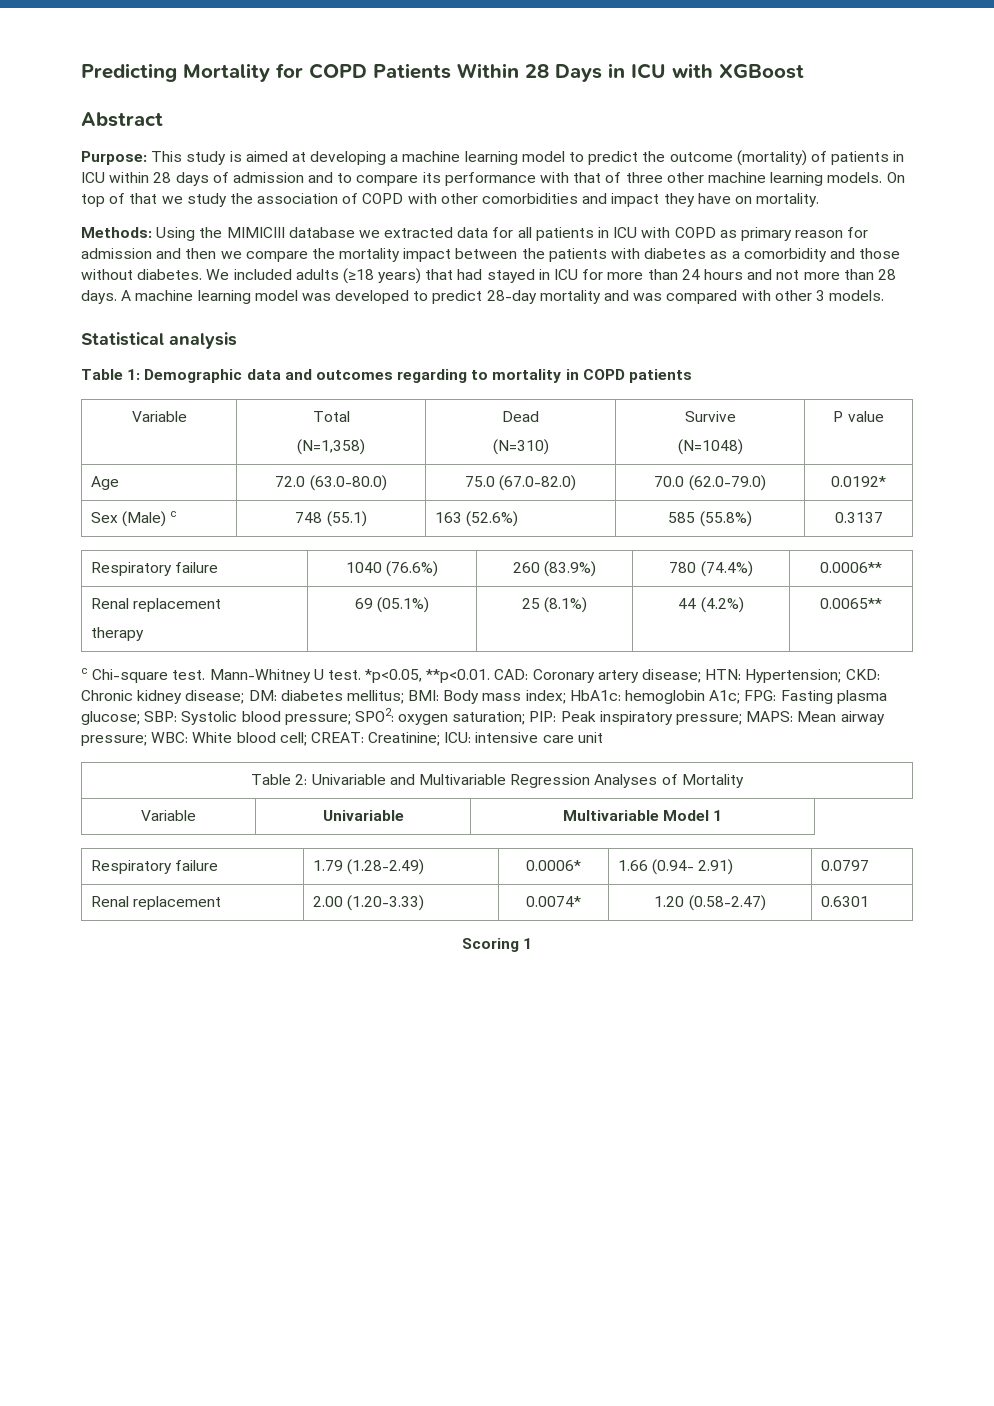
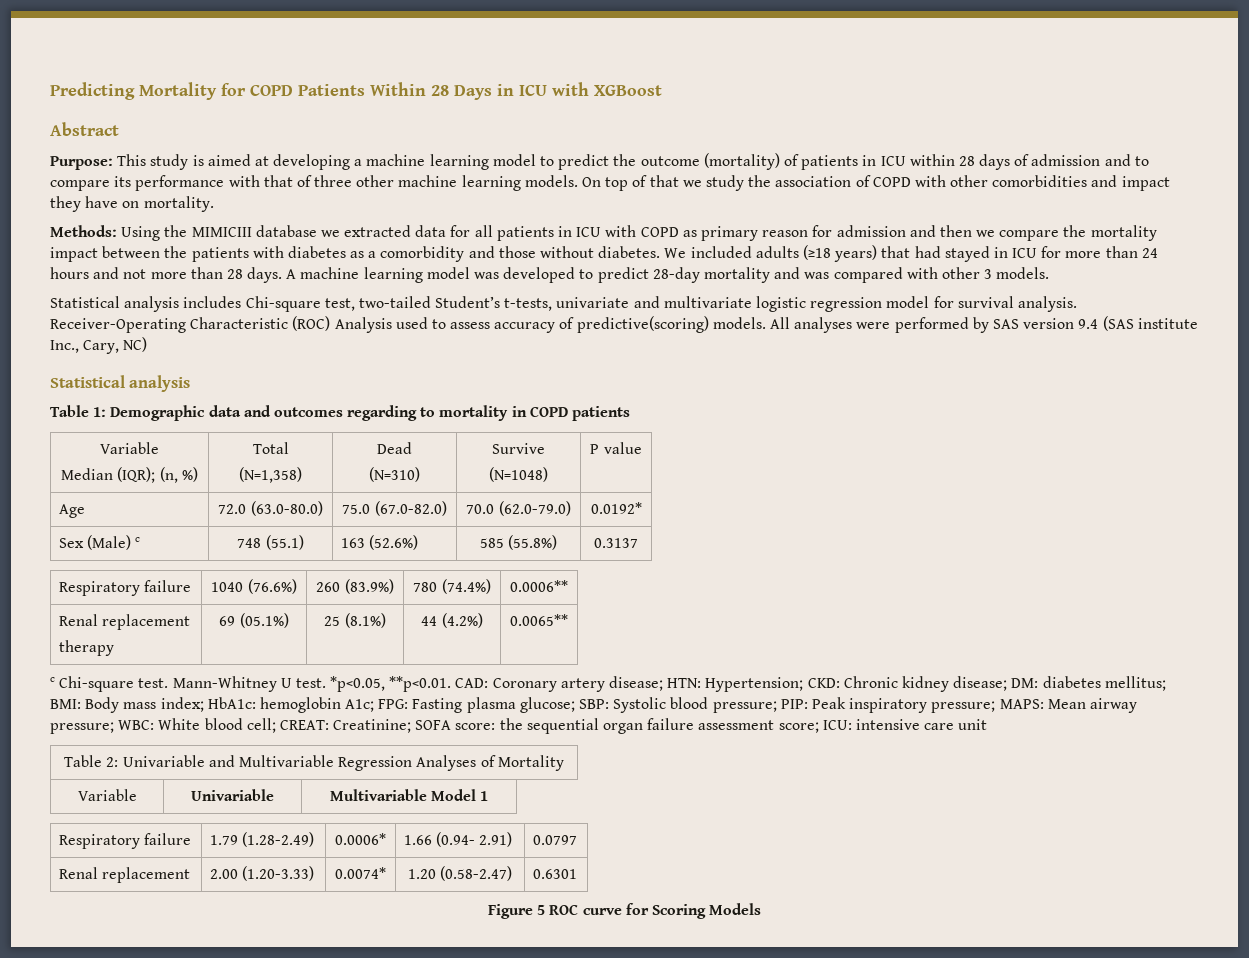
(885, 295) none -> [50,296,1077,312] [50,316,1198,333] [50,337,148,354] // Statistical analysis includes Chi-square test, two-tailed Student’s t-tests, univariate and multivariate logistic regression model for survival analysis. Receiver-Operating Characteristic (ROC) Analysis used to assess accuracy of predictive(scoring) models. All analyses were performed by SAS version 9.4 (SAS institute Inc., Cary, NC)
(187, 416) none -> [61,467,198,483] // Median (IQR); (n, %)
[354,708,526,725] SPO2: oxygen saturation; -> (777, 707) none
(441, 739) none -> [415,718,819,734] SOFA score: the sequential organ failure assessment score;
[461,938,533,952] Scoring 1 -> [487,903,762,919] Figure 5 ROC curve for Scoring Models

